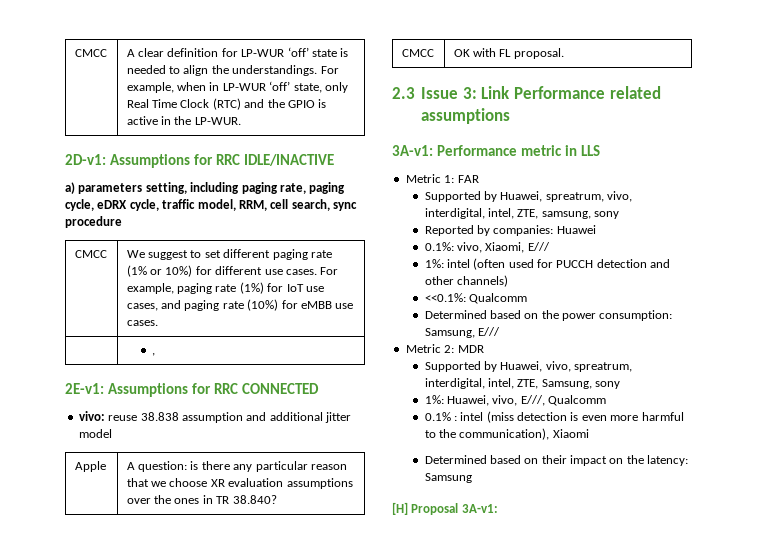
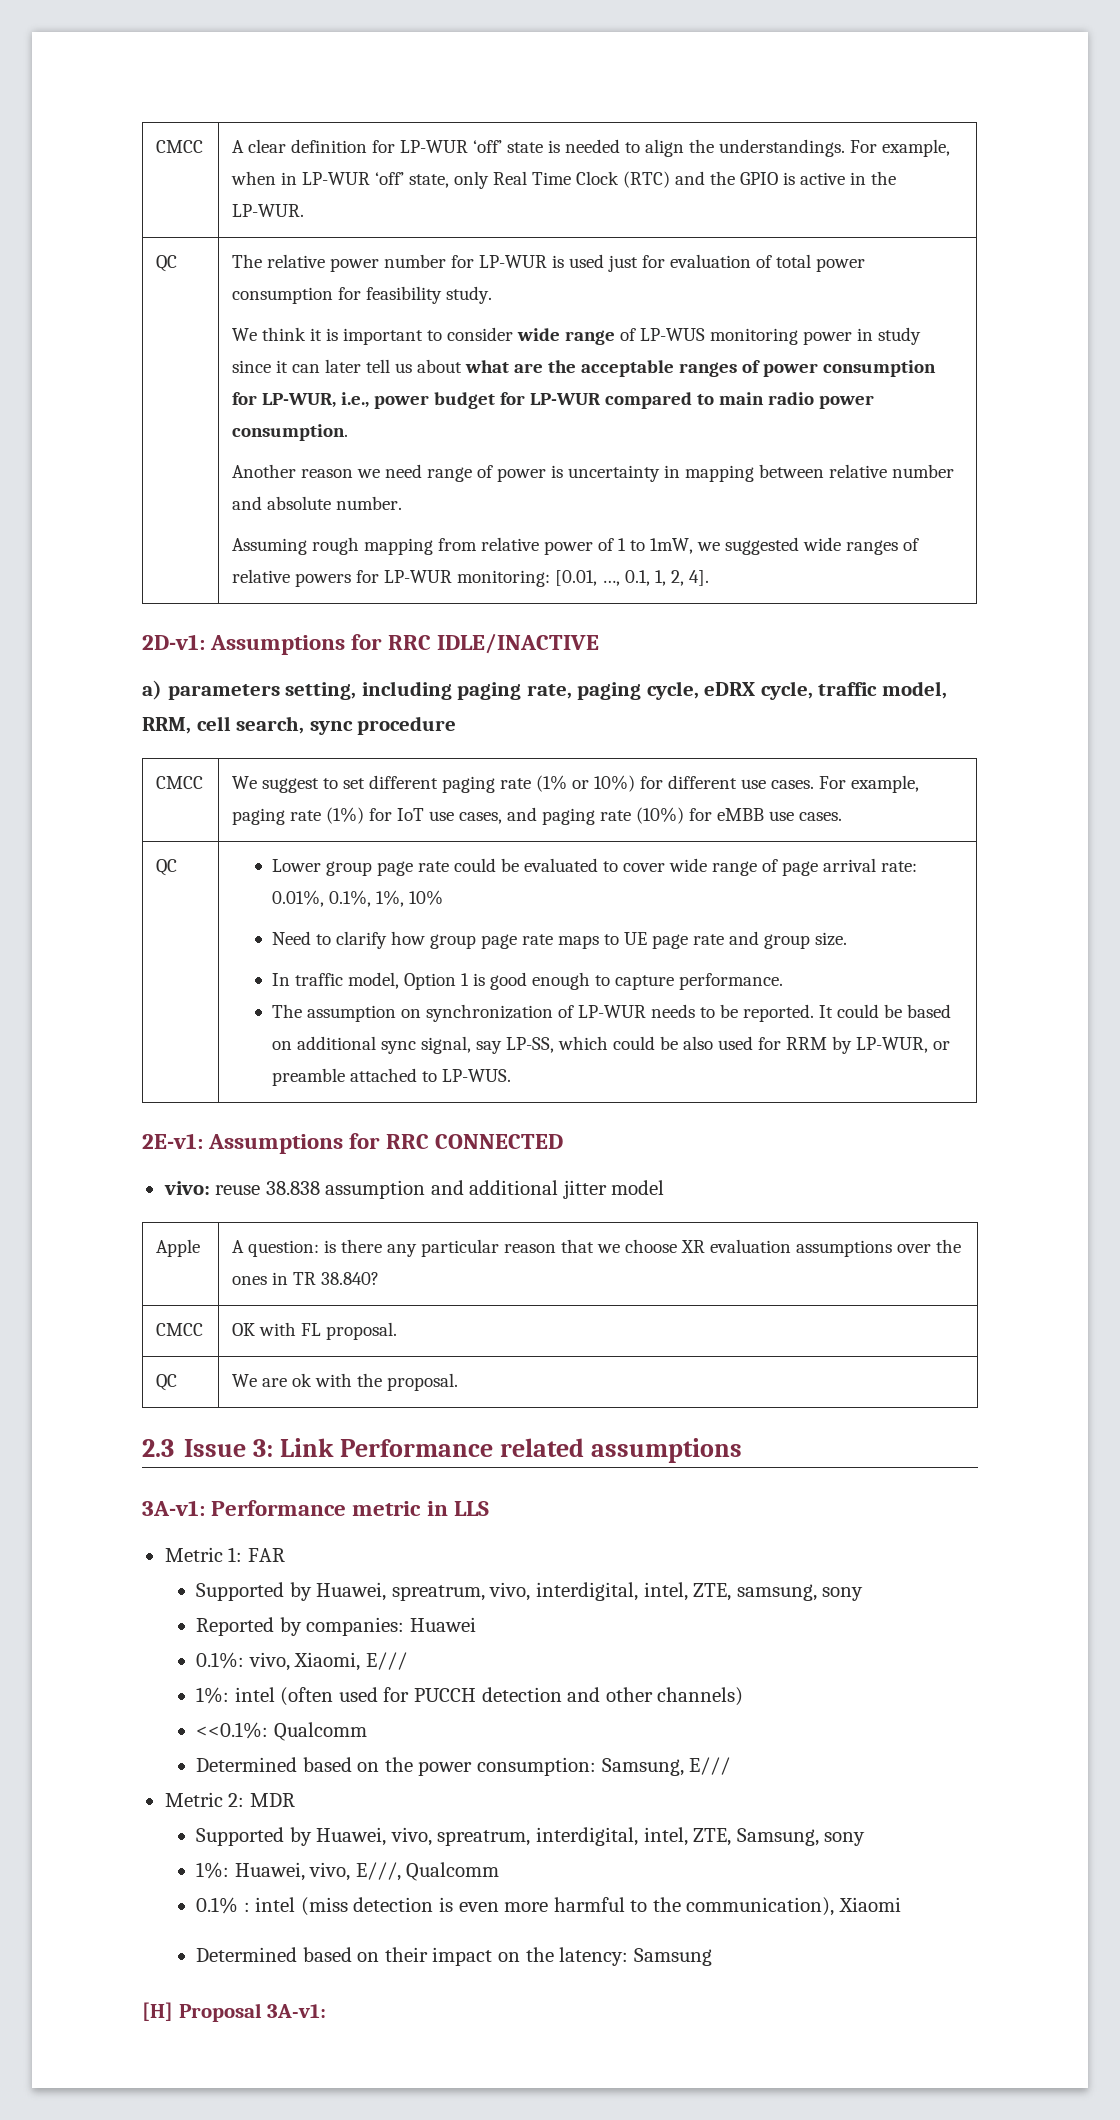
(241, 121) none -> [156,255,178,272] [232,254,866,272] [232,286,493,304] [232,327,922,345] [232,359,937,377] [232,392,875,409] [232,424,349,441] [232,464,955,482] [232,496,403,510] [232,537,920,555] [232,569,710,587] // QC | The relative power number for LP-WUR is used just for evaluation of total power consumption for feasibility study. // We think it is important to consider wide range of LP-WUS monitoring power in study since it can later tell us about what are the acceptable ranges of power consumption for LP-WUR, i.e., power budget for LP-WUR compared to main radio power consumption. // Another reason we need range of power is uncertainty in mapping between relative number and absolute number. // Assuming rough mapping from relative power of 1 to 1mW, we suggested wide ranges of relative powers for LP-WUR monitoring: [0.01, …, 0.1, 1, 2, 4].
[151,353,155,356] | , -> [156,859,178,876] [271,858,917,876] [271,890,443,907] [271,931,847,949] [271,972,783,990] [271,1004,951,1022] [271,1036,950,1054] [271,1068,511,1086] QC | Lower group page rate could be evaluated to cover wide range of page arrival rate: 0.01%, 0.1%, 1%, 10% // Need to clarify how group page rate maps to UE page rate and group size. // In traffic model, Option 1 is good enough to capture performance. // The assumption on synchronization of LP-WUR needs to be reported. It could be based on additional sync signal, say LP-SS, which could be also used for RRM by LP-WUR, or preamble attached to LP-WUS.
(564, 53) none -> [156,1374,178,1391] [232,1373,459,1391] // QC | We are ok with the proposal.

